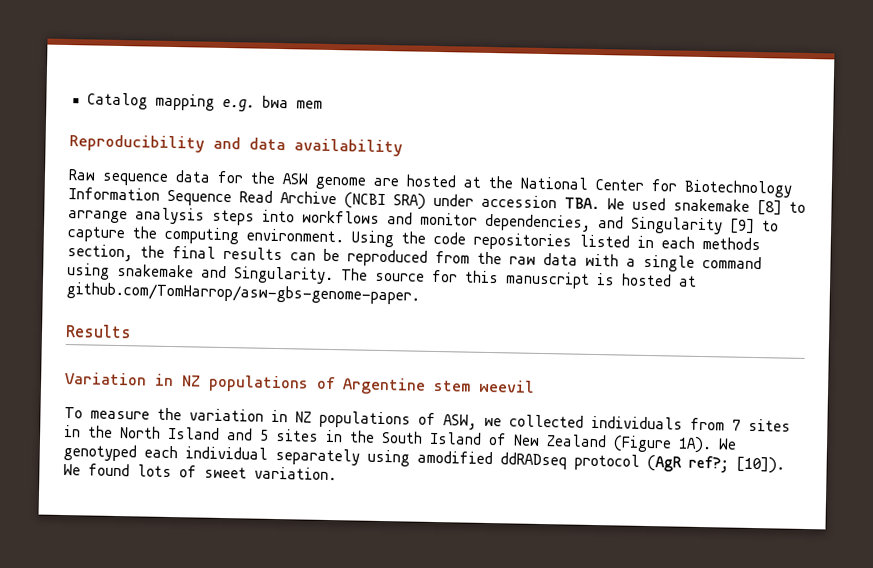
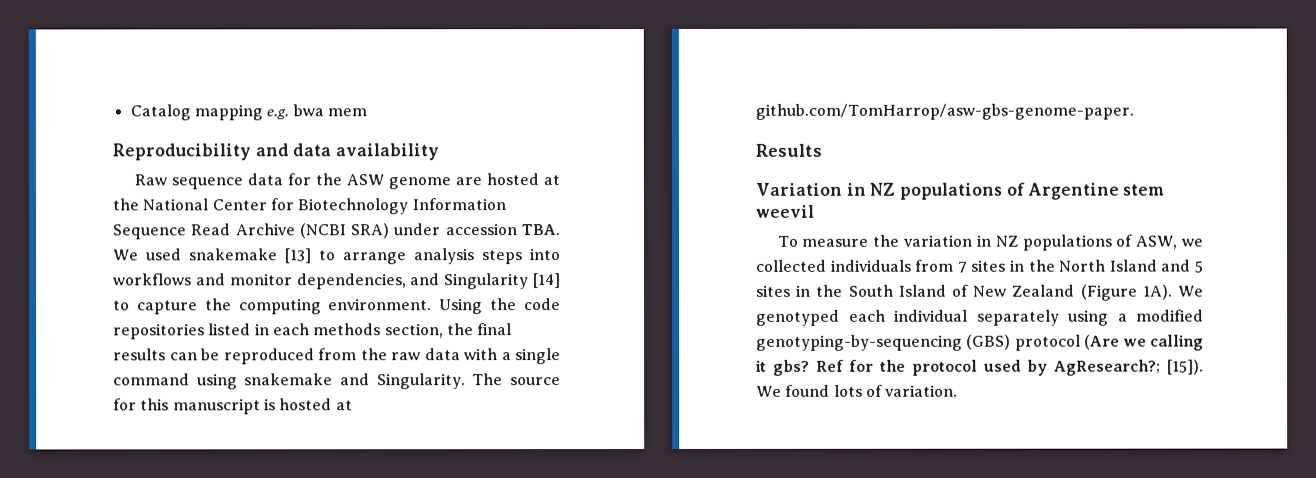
[757,200,782,216] [8] -> [285,248,312,264] [13]
[730,218,755,234] [9] -> [533,273,561,289] [14]
[417,450,785,474] amodified ddRADseq protocol (AgR ref?; [10]). -> [1117,309,1204,322] [756,334,1204,351] [755,359,1204,376] a modified genotyping-by-sequencing (GBS) protocol (Are we calling it gbs? Ref for the protocol used by AgResearch?; [15]).
[204,466,247,479] sweet -> (883, 390) none

